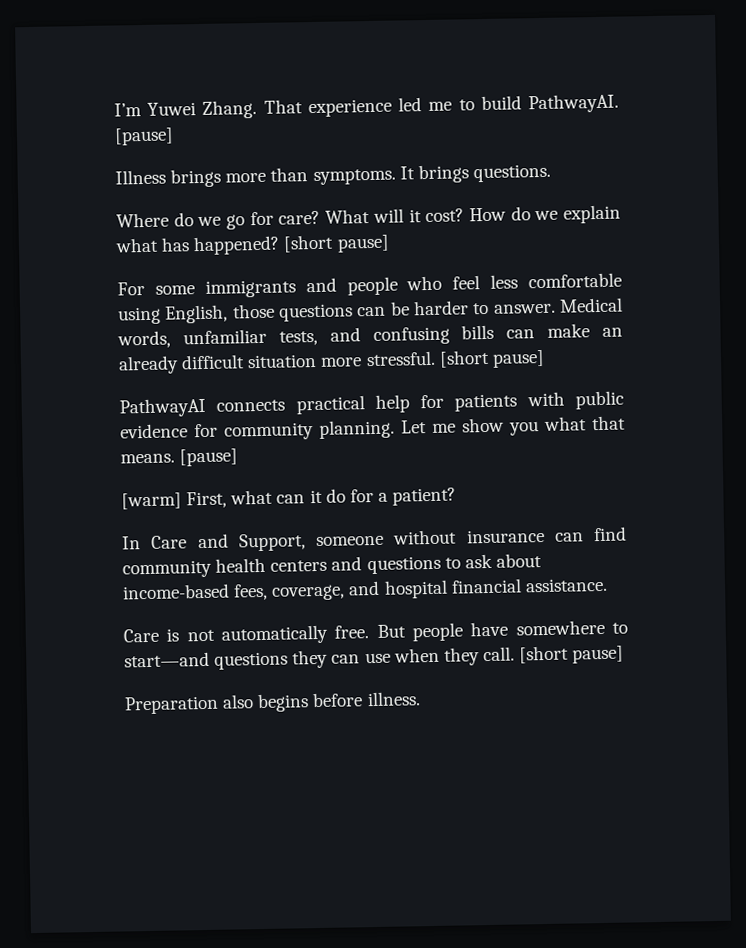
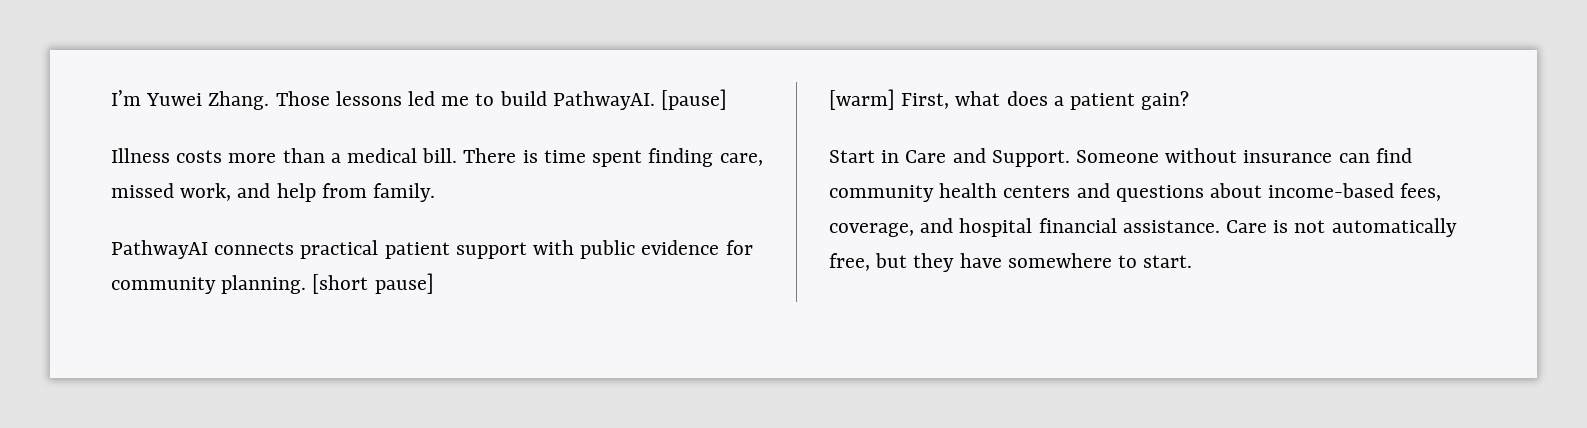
[263,98,392,118] That experience -> [275,91,402,106] Those lessons
[170,168,222,188] brings -> [176,150,223,163] costs
[312,163,551,186] [116,204,621,230] [115,234,390,256] [117,272,622,298] [118,297,623,325] [117,323,623,349] [118,349,545,375] symptoms. It brings questions. // Where do we go for care? What will it cost? How do we explain what has happened? [short pause] // For some immigrants and people who feel less comfortable using English, those questions can be harder to answer. Medical words, unfamiliar tests, and confusing bills can make an already difficult situation more stressful. [short pause] -> [330,148,763,167] [111,183,436,202] a medical bill. There is time spent finding care, missed work, and help from family.
[374,393,518,413] help for patients -> [384,242,527,259] patient support
[401,415,626,436] [120,448,239,467] [121,487,457,510] [122,533,384,552] Let me show you what that means. [pause] // [warm] First, what can it do for a patient? // In Care and Support, someone -> [312,273,434,294] [829,89,1190,110] [829,148,1160,167] [short pause] // [warm] First, what does a patient gain? // Start in Care and Support. Someone
[444,553,493,569] to ask -> (1204, 193) none
(608, 585) // -> (1220, 226) none
[334,619,628,642] [124,645,625,670] [124,691,421,715] free. But people have somewhere to start—and questions they can use when they call. [short pause] // Preparation also begins before illness. -> [829,253,1193,272] free, but they have somewhere to start.

